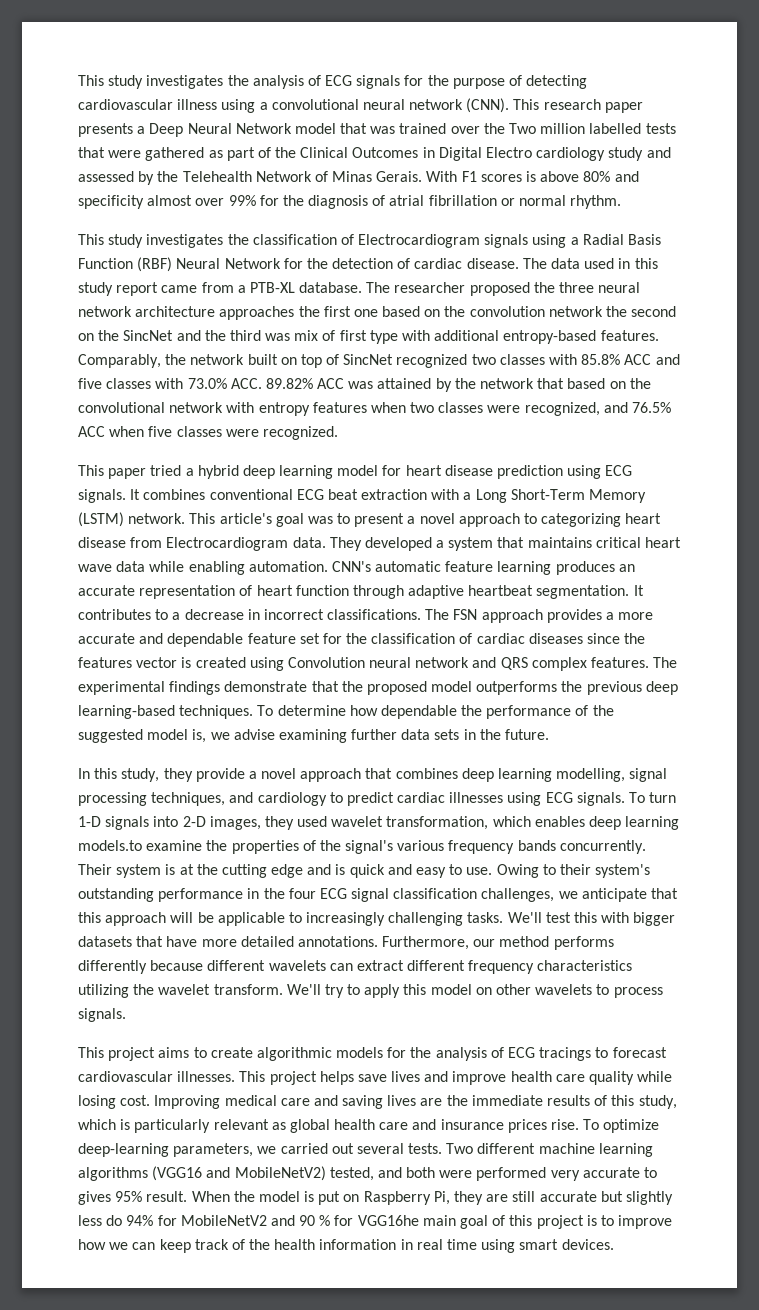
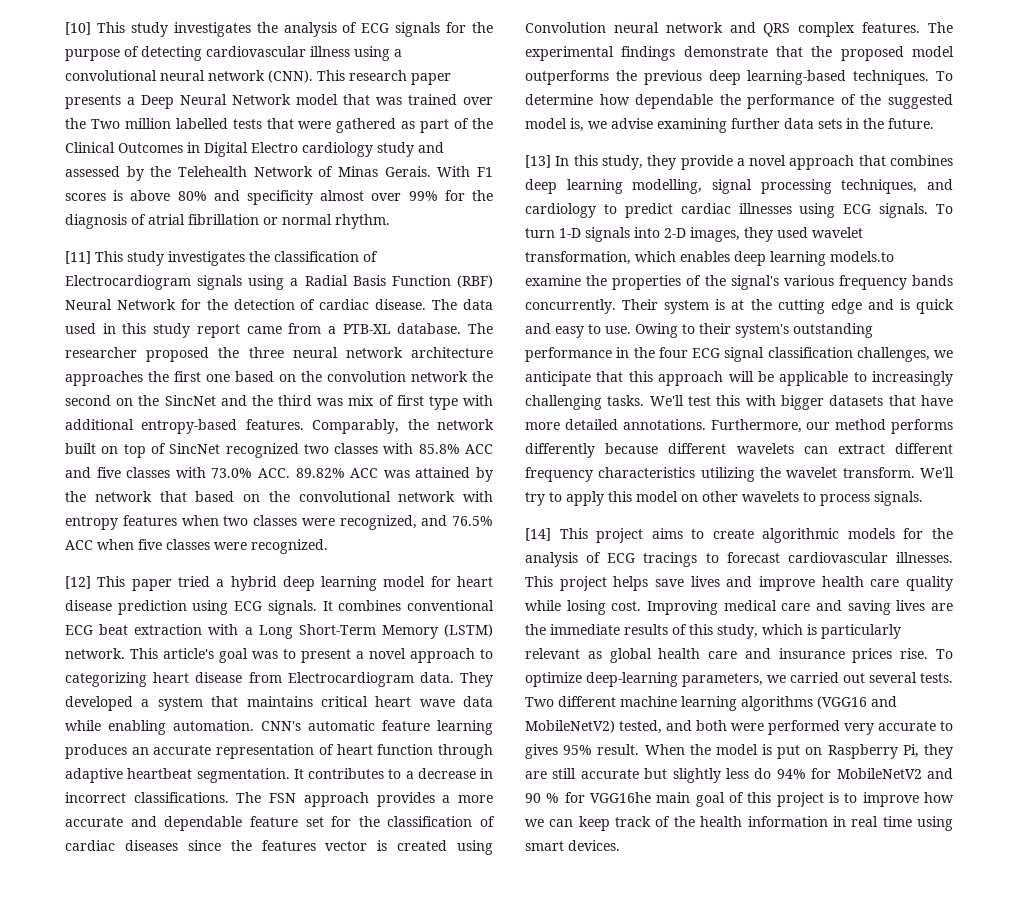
(78, 80) none -> [65,22,91,35] [10]
(622, 202) none -> [65,251,91,264] [11]
(338, 433) none -> [65,576,91,589] [12]
(550, 734) none -> [525,155,551,168] [13]
(126, 1015) none -> [525,528,551,541] [14]

